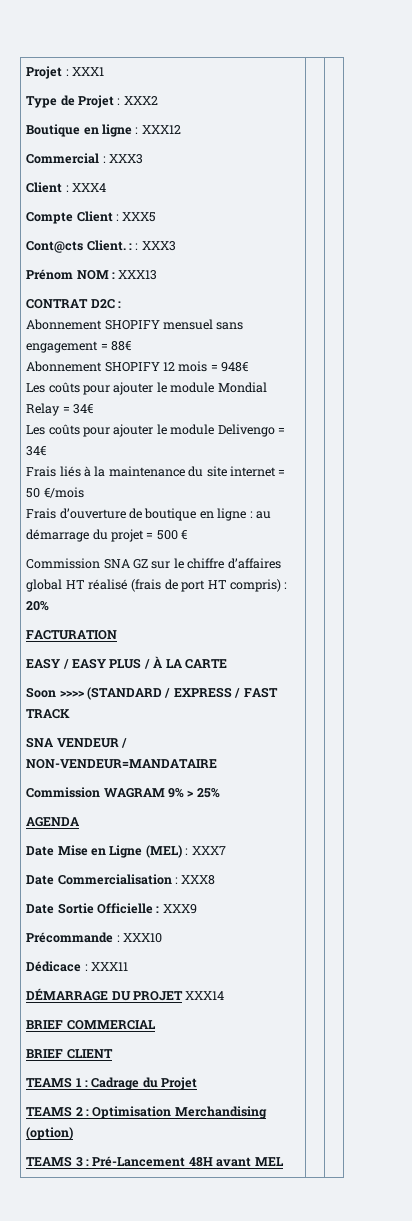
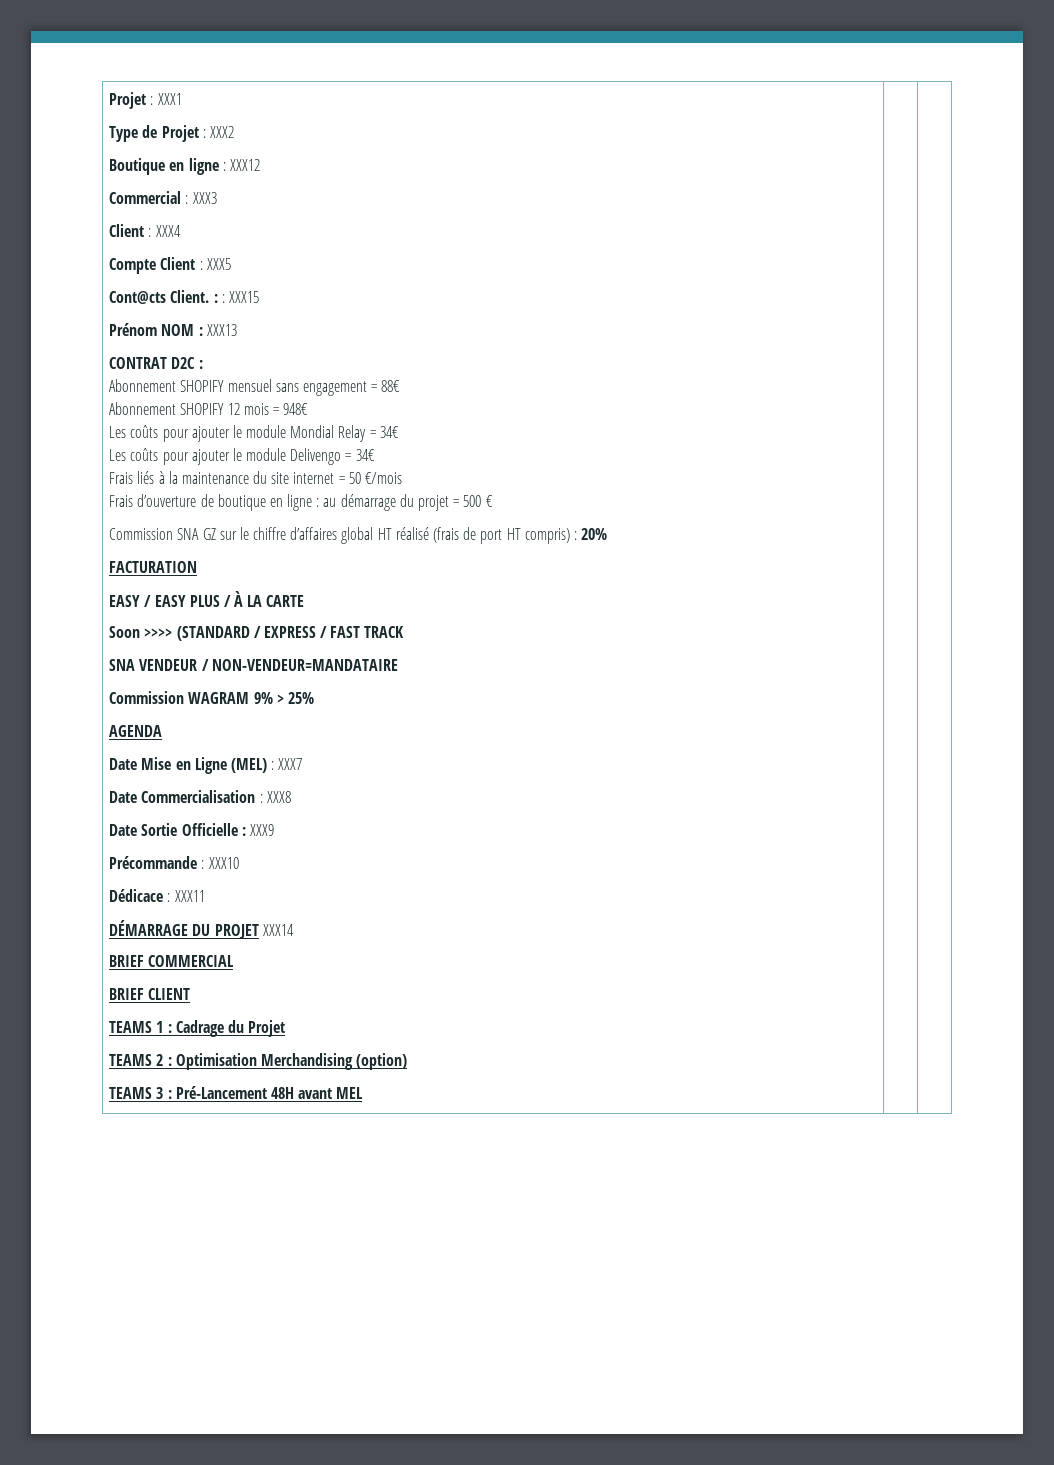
[141,241,176,251] XXX3 -> [228,291,259,303] XXX15

